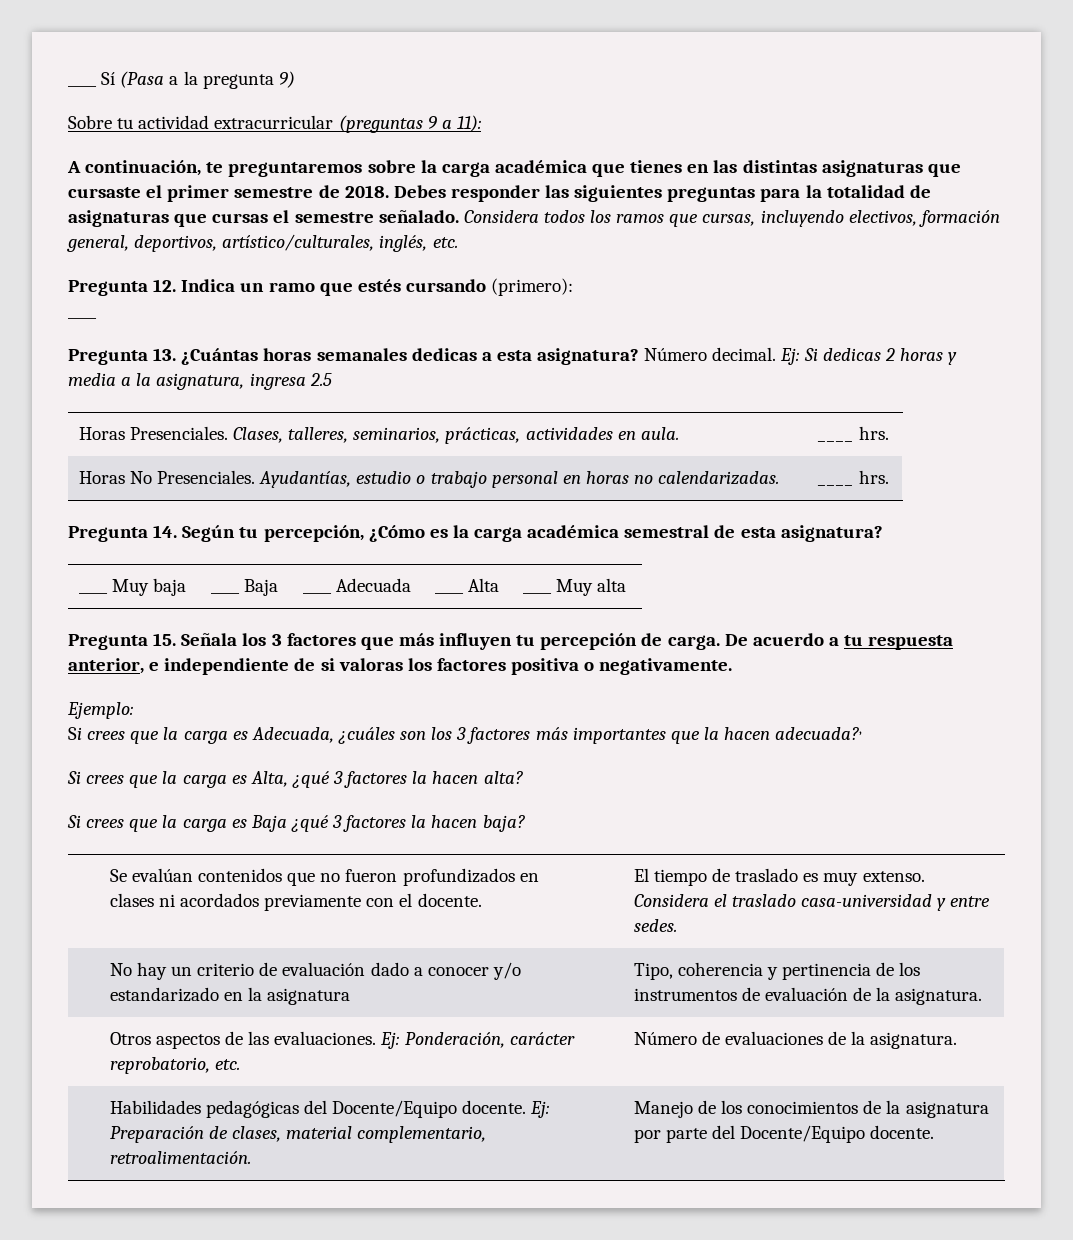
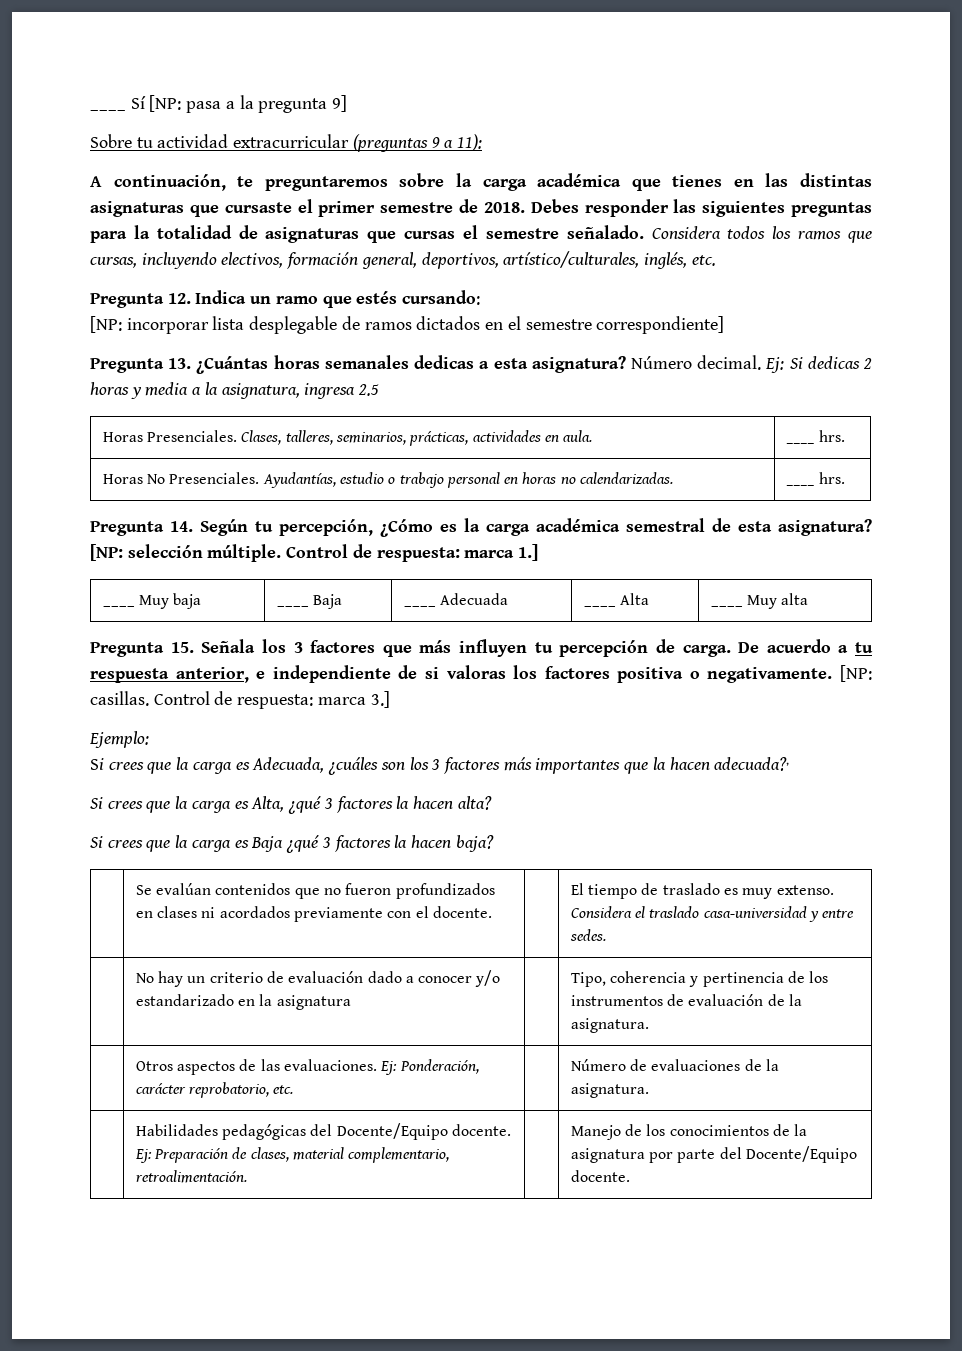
[120,71,165,88] (Pasa -> [149,95,222,113] [NP: pasa
[278,71,295,88] 9) -> [332,95,348,112] 9]
[405,278,574,296] [68,317,97,319] cursando (primero): // ____ -> [402,290,481,305] [90,316,725,334] cursando: // [NP: incorporar lista desplegable de ramos dictados en el semestre correspondiente]
(883, 533) none -> [90,544,539,562] [NP: selección múltiple. Control de respuesta: marca 1.]
(733, 666) none -> [840,665,872,682] [90,691,390,709] [NP: casillas. Control de respuesta: marca 3.]

